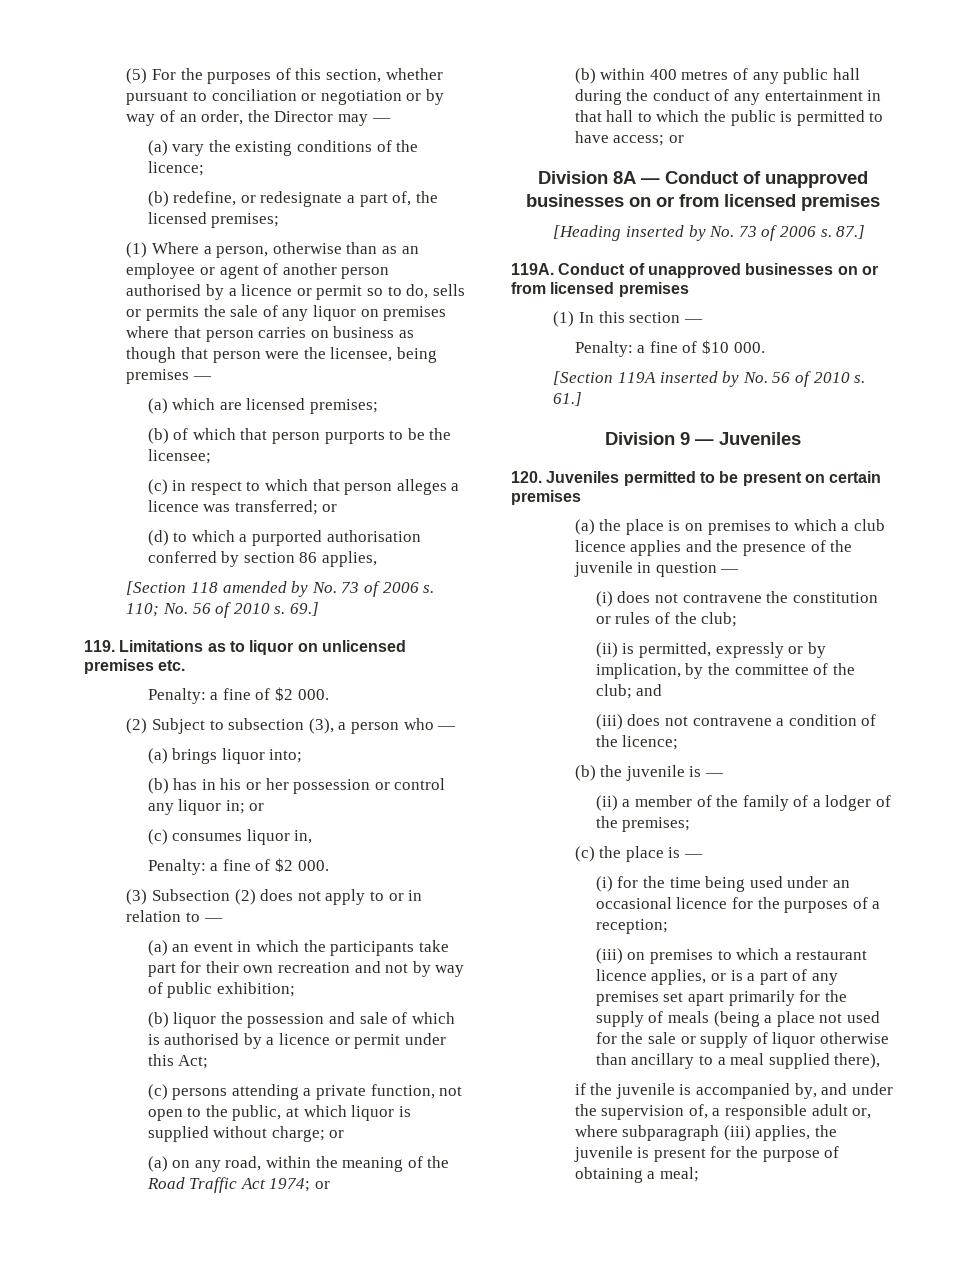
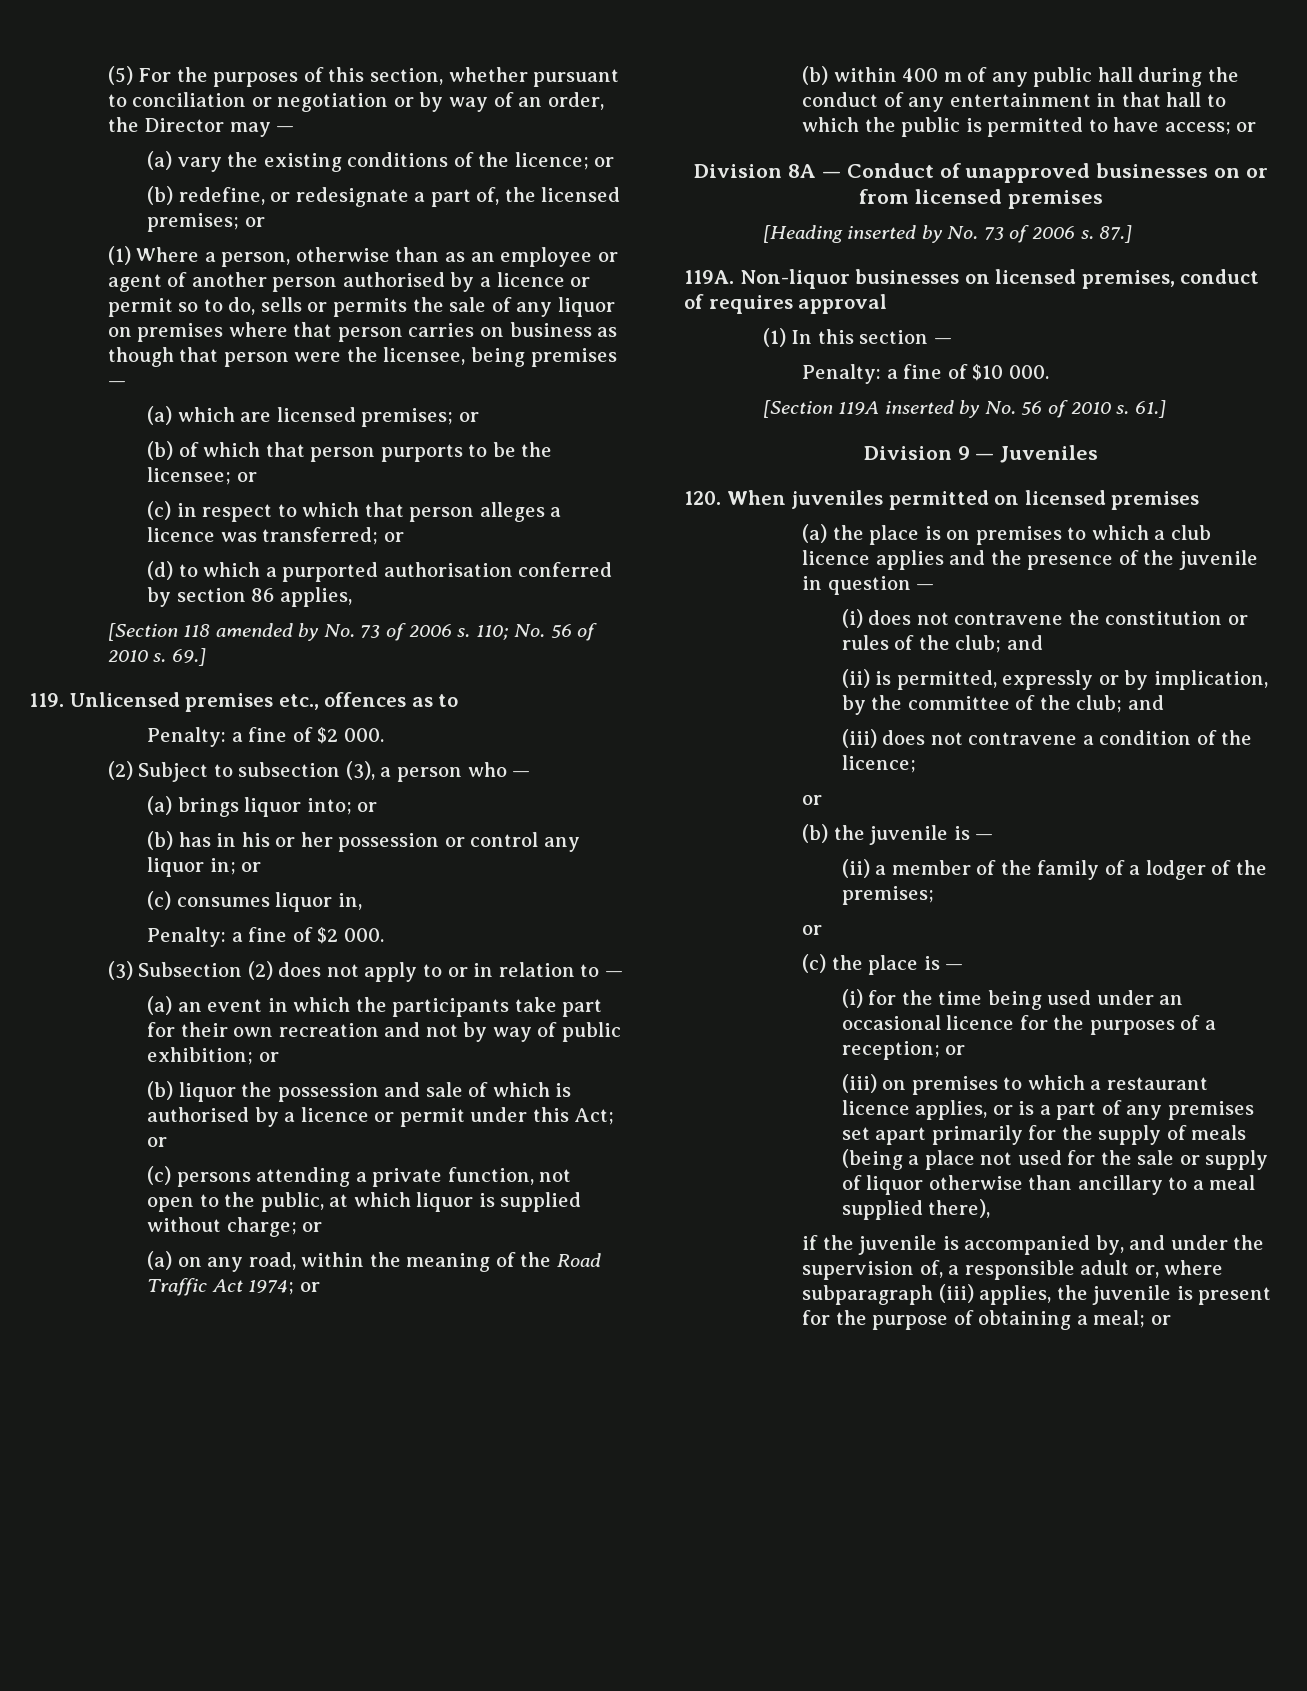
(204, 168) none -> [594,157,615,167] or
(280, 220) none -> [244,217,265,227] or
(378, 406) none -> [458,412,479,422] or
(211, 456) none -> [236,472,257,482] or
[119,640,406,655] [84,659,186,674] Limitations as to liquor on unlicensed premises etc. -> [69,692,459,712] Unlicensed premises etc., offences as to
(303, 756) none -> [357,802,378,812] or
(295, 989) none -> [258,1052,279,1062] or
(209, 1062) none -> [147,1137,168,1147] or
[681,70,729,80] metres -> [943,72,962,82] m
[558,263,878,278] [511,282,689,297] Conduct of unapproved businesses on or from licensed premises -> [739,269,1260,289] [684,294,888,314] Non-liquor businesses on licensed premises, conduct of requires approval
[546,471,882,486] Juveniles permitted to be present on certain -> [726,490,1106,510] When juveniles permitted on licensed
(738, 619) none -> [1006,635,1043,650] and
(679, 742) none -> [802,795,823,805] // or
(691, 824) none -> [802,925,823,935] // or
(668, 926) none -> [945,1045,966,1055] or
(699, 1174) none -> [1150,1315,1171,1325] or

